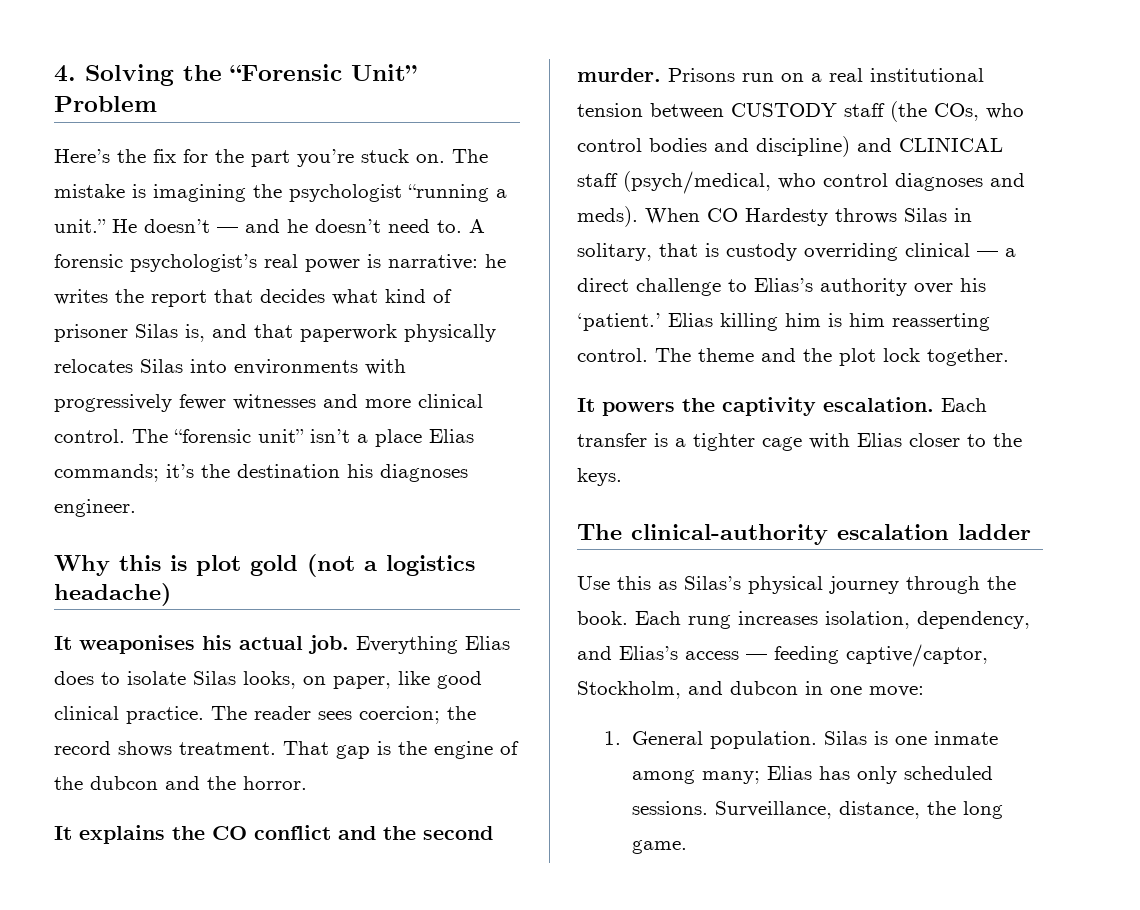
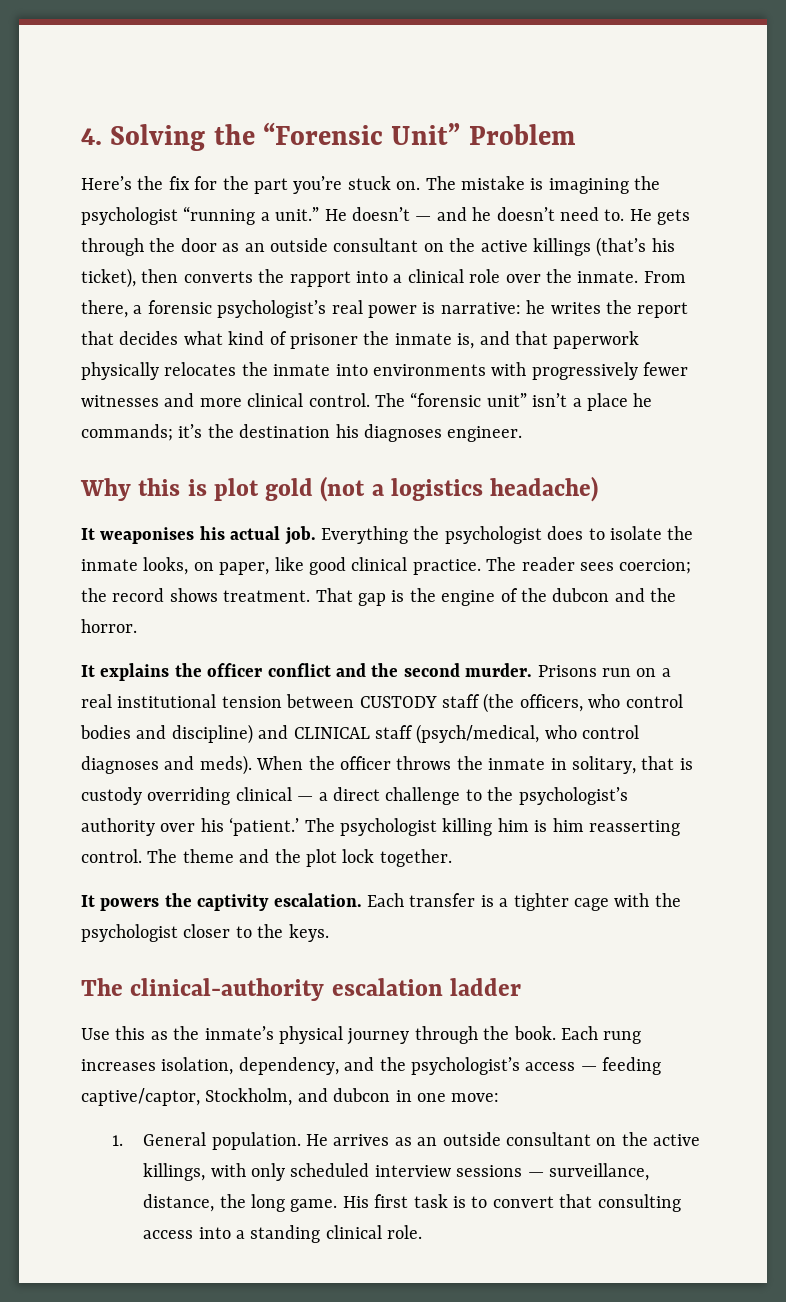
[469,219,485,233] A -> [629,209,691,225] [81,237,675,257] [81,268,686,288] [81,300,143,318] He gets through the door as an outside consultant on the active killings (that’s his ticket), then converts the rapport into a clinical role over the inmate. From there, a
[135,324,178,338] Silas -> [363,331,452,345] the inmate
[140,359,183,373] Silas -> [241,362,331,376] the inmate
[429,429,474,443] Elias -> [633,393,653,407] he
[465,636,510,650] Elias -> [413,526,542,544] the psychologist
[193,671,236,685] Silas -> [667,526,694,540] [81,559,138,571] the inmate
[212,826,247,840] CO -> [207,663,263,677] officer
[934,103,979,121] COs, -> [519,694,583,712] officers,
[707,208,947,226] CO Hardesty throws Silas -> [308,756,546,770] the officer throws the inmate
[754,278,813,292] Elias’s -> [487,787,628,805] the psychologist’s
[668,313,713,327] Elias -> [304,818,437,836] The psychologist
[857,433,902,447] Elias -> [654,893,681,907] [81,924,178,942] the psychologist
[684,576,741,590] Silas’s -> [173,1026,274,1040] the inmate’s
[619,646,678,660] Elias’s -> [379,1057,520,1075] the psychologist’s
[823,731,998,745] [631,766,993,784] [631,801,1003,819] [631,840,687,854] Silas is one inmate among many; Elias has only scheduled sessions. Surveillance, distance, the long game. -> [305,1132,701,1146] [143,1163,649,1181] [143,1194,681,1212] [143,1225,423,1243] He arrives as an outside consultant on the active killings, with only scheduled interview sessions — surveillance, distance, the long game. His first task is to convert that consulting access into a standing clinical role.

